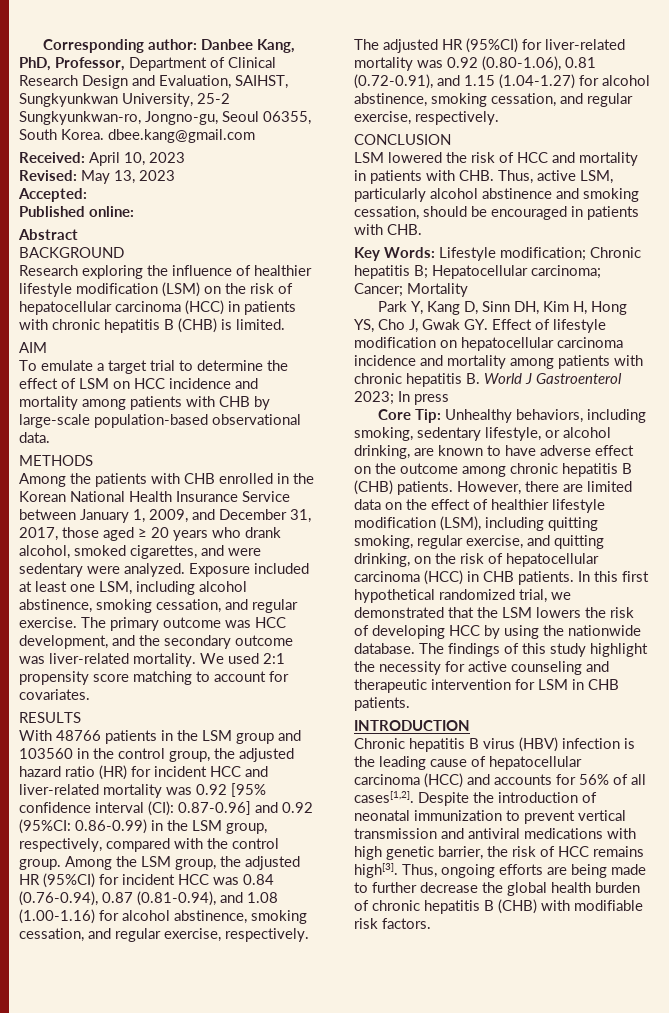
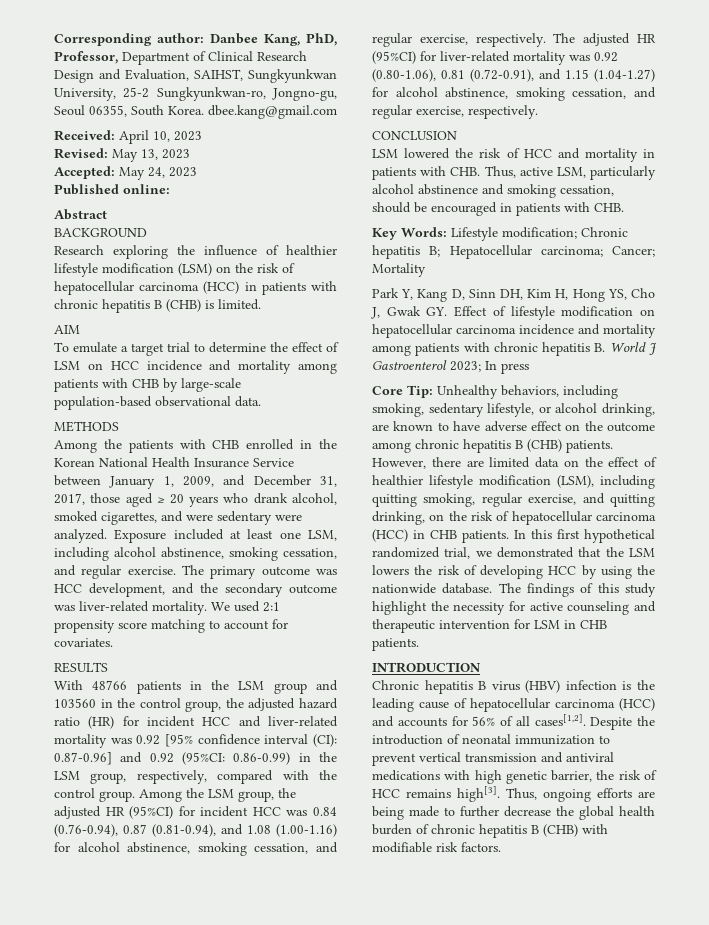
(87, 195) none -> [119,167,197,180] May 24, 2023

